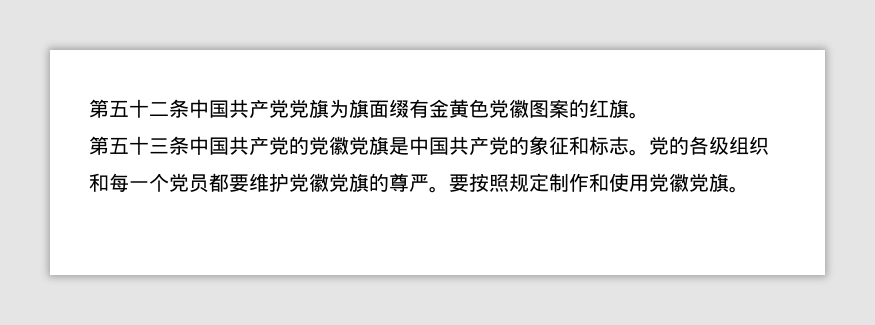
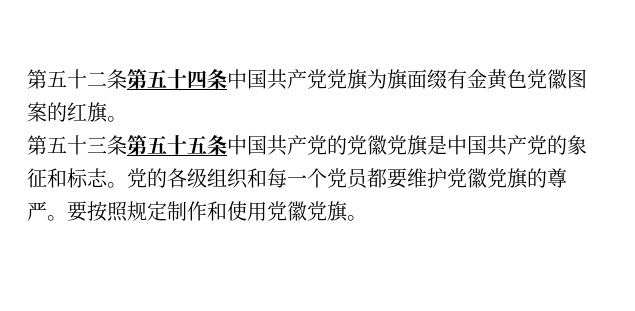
(189, 108) none -> [127,69,227,89] 第五十四条
(189, 145) none -> [127,135,227,155] 第五十五条

